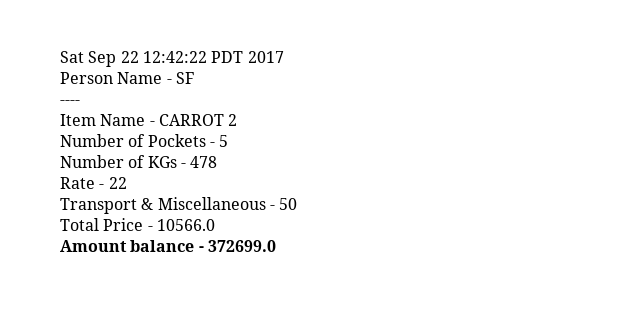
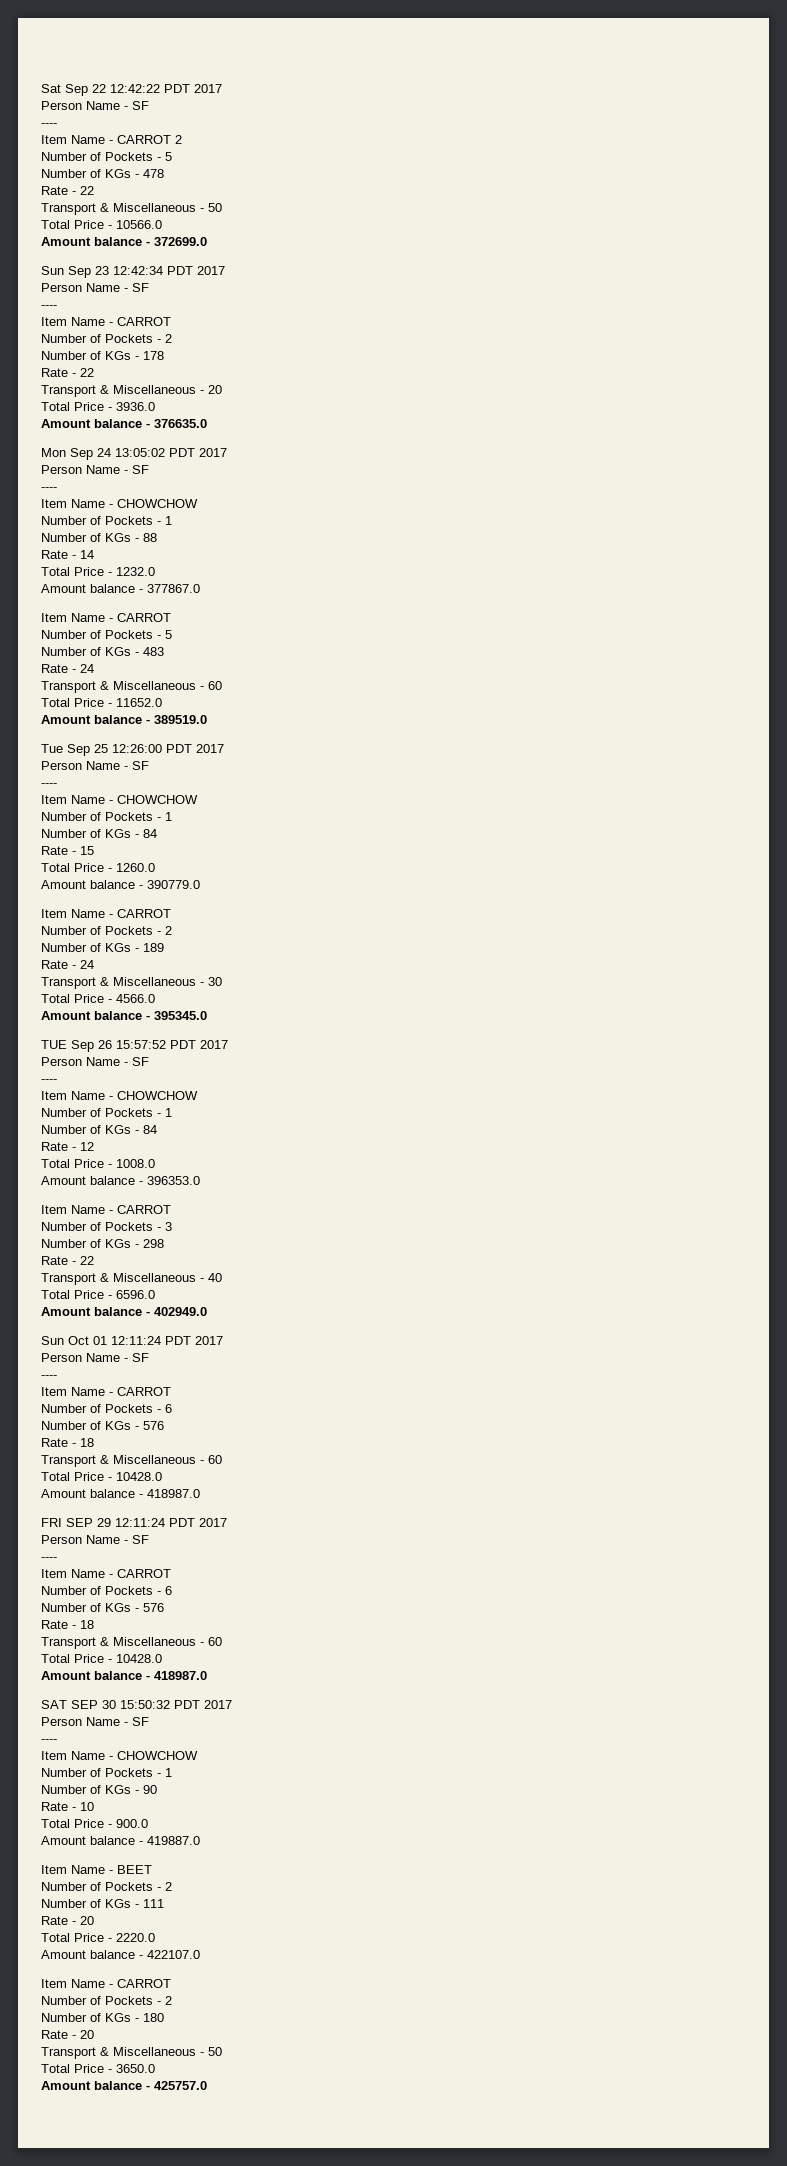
(276, 246) none -> [41,266,225,278] [41,283,149,292] [41,305,57,309] [41,317,171,326] [41,334,172,343] [41,351,164,360] [41,368,94,377] [41,385,222,397] [41,402,155,411] [41,419,207,428] [41,448,227,460] [41,465,149,474] [41,487,57,491] [41,499,198,508] [41,516,172,525] [41,533,157,542] [41,550,94,559] [41,567,155,576] [41,584,200,593] [41,613,171,622] [41,630,172,639] [41,647,164,656] [41,664,94,673] [41,681,222,693] [41,698,162,707] [41,715,207,724] [41,744,224,756] [41,761,149,770] [41,783,57,787] [41,795,198,804] [41,812,172,821] [41,829,157,838] [41,846,94,855] [41,863,155,872] [41,880,200,889] [41,909,171,918] [41,926,172,935] [41,943,164,952] [41,960,94,969] [41,977,222,989] [41,994,155,1003] [41,1011,207,1020] [41,1040,228,1052] [41,1057,149,1066] [41,1079,57,1083] [41,1091,198,1100] [41,1108,172,1117] [41,1125,157,1134] [41,1142,94,1151] [41,1159,155,1168] [41,1176,200,1185] [41,1205,171,1214] [41,1222,172,1231] [41,1239,164,1248] [41,1256,94,1265] [41,1273,222,1285] [41,1290,155,1299] [41,1307,207,1316] [41,1336,223,1345] [41,1353,149,1362] [41,1375,57,1379] [41,1387,171,1396] [41,1404,172,1413] [41,1421,164,1430] [41,1438,94,1447] [41,1455,222,1467] [41,1472,162,1481] [41,1489,200,1498] [41,1518,227,1527] [41,1535,149,1544] [41,1557,57,1561] [41,1569,171,1578] [41,1586,172,1595] [41,1603,164,1612] [41,1620,94,1629] [41,1637,222,1649] [41,1654,162,1663] [41,1671,207,1680] [41,1700,232,1709] [41,1717,149,1726] [41,1739,57,1743] [41,1751,198,1760] [41,1768,172,1777] [41,1785,157,1794] [41,1802,94,1811] [41,1819,148,1828] [41,1836,200,1845] [41,1865,152,1874] [41,1882,172,1891] [41,1899,164,1908] [41,1916,94,1925] [41,1933,155,1942] [41,1950,200,1959] [41,1979,171,1988] [41,1996,172,2005] [41,2013,164,2022] [41,2030,94,2039] [41,2047,222,2059] [41,2064,155,2073] [41,2081,207,2090] // Sun Sep 23 12:42:34 PDT 2017 // Person Name - SF // ---- // Item Name - CARROT // Number of Pockets - 2 // Number of KGs - 178 // Rate - 22 // Transport & Miscellaneous - 20 // Total Price - 3936.0 // Amount balance - 376635.0 // Mon Sep 24 13:05:02 PDT 2017 // Person Name - SF // ---- // Item Name - CHOWCHOW // Number of Pockets - 1 // Number of KGs - 88 // Rate - 14 // Total Price - 1232.0 // Amount balance - 377867.0 // Item Name - CARROT // Number of Pockets - 5 // Number of KGs - 483 // Rate - 24 // Transport & Miscellaneous - 60 // Total Price - 11652.0 // Amount balance - 389519.0 // Tue Sep 25 12:26:00 PDT 2017 // Person Name - SF // ---- // Item Name - CHOWCHOW // Number of Pockets - 1 // Number of KGs - 84 // Rate - 15 // Total Price - 1260.0 // Amount balance - 390779.0 // Item Name - CARROT // Number of Pockets - 2 // Number of KGs - 189 // Rate - 24 // Transport & Miscellaneous - 30 // Total Price - 4566.0 // Amount balance - 395345.0 // TUE Sep 26 15:57:52 PDT 2017 // Person Name - SF // ---- // Item Name - CHOWCHOW // Number of Pockets - 1 // Number of KGs - 84 // Rate - 12 // Total Price - 1008.0 // Amount balance - 396353.0 // Item Name - CARROT // Number of Pockets - 3 // Number of KGs - 298 // Rate - 22 // Transport & Miscellaneous - 40 // Total Price - 6596.0 // Amount balance - 402949.0 // Sun Oct 01 12:11:24 PDT 2017 // Person Name - SF // ---- // Item Name - CARROT // Number of Pockets - 6 // Number of KGs - 576 // Rate - 18 // Transport & Miscellaneous - 60 // Total Price - 10428.0 // Amount balance - 418987.0 // FRI SEP 29 12:11:24 PDT 2017 // Person Name - SF // ---- // Item Name - CARROT // Number of Pockets - 6 // Number of KGs - 576 // Rate - 18 // Transport & Miscellaneous - 60 // Total Price - 10428.0 // Amount balance - 418987.0 // SAT SEP 30 15:50:32 PDT 2017 // Person Name - SF // ---- // Item Name - CHOWCHOW // Number of Pockets - 1 // Number of KGs - 90 // Rate - 10 // Total Price - 900.0 // Amount balance - 419887.0 // Item Name - BEET // Number of Pockets - 2 // Number of KGs - 111 // Rate - 20 // Total Price - 2220.0 // Amount balance - 422107.0 // Item Name - CARROT // Number of Pockets - 2 // Number of KGs - 180 // Rate - 20 // Transport & Miscellaneous - 50 // Total Price - 3650.0 // Amount balance - 425757.0

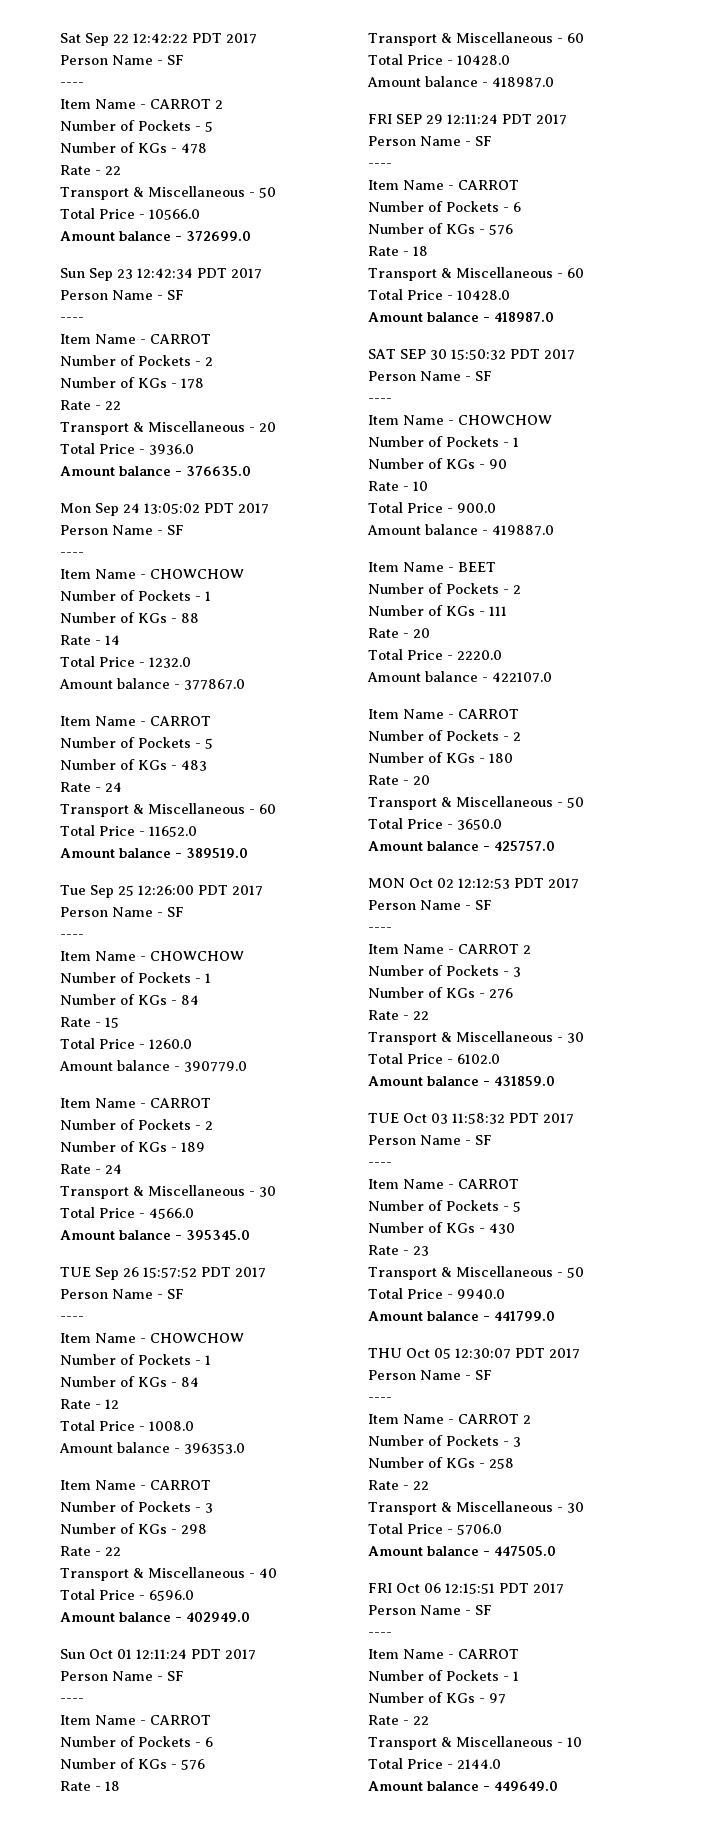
(207, 2085) none -> [368,878,579,889] [368,900,492,910] [368,927,392,932] [368,944,531,954] [368,965,521,977] [368,987,513,999] [368,1010,429,1020] [368,1031,584,1045] [368,1053,500,1064] [368,1076,555,1086] [368,1113,574,1124] [368,1135,492,1145] [368,1162,392,1167] [368,1179,519,1189] [368,1200,521,1212] [368,1222,515,1234] [368,1245,429,1256] [368,1266,584,1280] [368,1288,505,1299] [368,1311,555,1321] [368,1348,580,1359] [368,1370,492,1380] [368,1397,392,1402] [368,1414,531,1424] [368,1435,521,1447] [368,1457,514,1469] [368,1480,429,1490] [368,1501,584,1515] [368,1523,502,1535] [368,1546,556,1556] [368,1583,564,1594] [368,1605,492,1615] [368,1632,392,1637] [368,1649,519,1659] [368,1670,519,1681] [368,1692,506,1704] [368,1715,429,1725] [368,1736,582,1750] [368,1758,501,1769] [368,1781,558,1791] // MON Oct 02 12:12:53 PDT 2017 // Person Name - SF // ---- // Item Name - CARROT 2 // Number of Pockets - 3 // Number of KGs - 276 // Rate - 22 // Transport & Miscellaneous - 30 // Total Price - 6102.0 // Amount balance - 431859.0 // TUE Oct 03 11:58:32 PDT 2017 // Person Name - SF // ---- // Item Name - CARROT // Number of Pockets - 5 // Number of KGs - 430 // Rate - 23 // Transport & Miscellaneous - 50 // Total Price - 9940.0 // Amount balance - 441799.0 // THU Oct 05 12:30:07 PDT 2017 // Person Name - SF // ---- // Item Name - CARROT 2 // Number of Pockets - 3 // Number of KGs - 258 // Rate - 22 // Transport & Miscellaneous - 30 // Total Price - 5706.0 // Amount balance - 447505.0 // FRI Oct 06 12:15:51 PDT 2017 // Person Name - SF // ---- // Item Name - CARROT // Number of Pockets - 1 // Number of KGs - 97 // Rate - 22 // Transport & Miscellaneous - 10 // Total Price - 2144.0 // Amount balance - 449649.0

